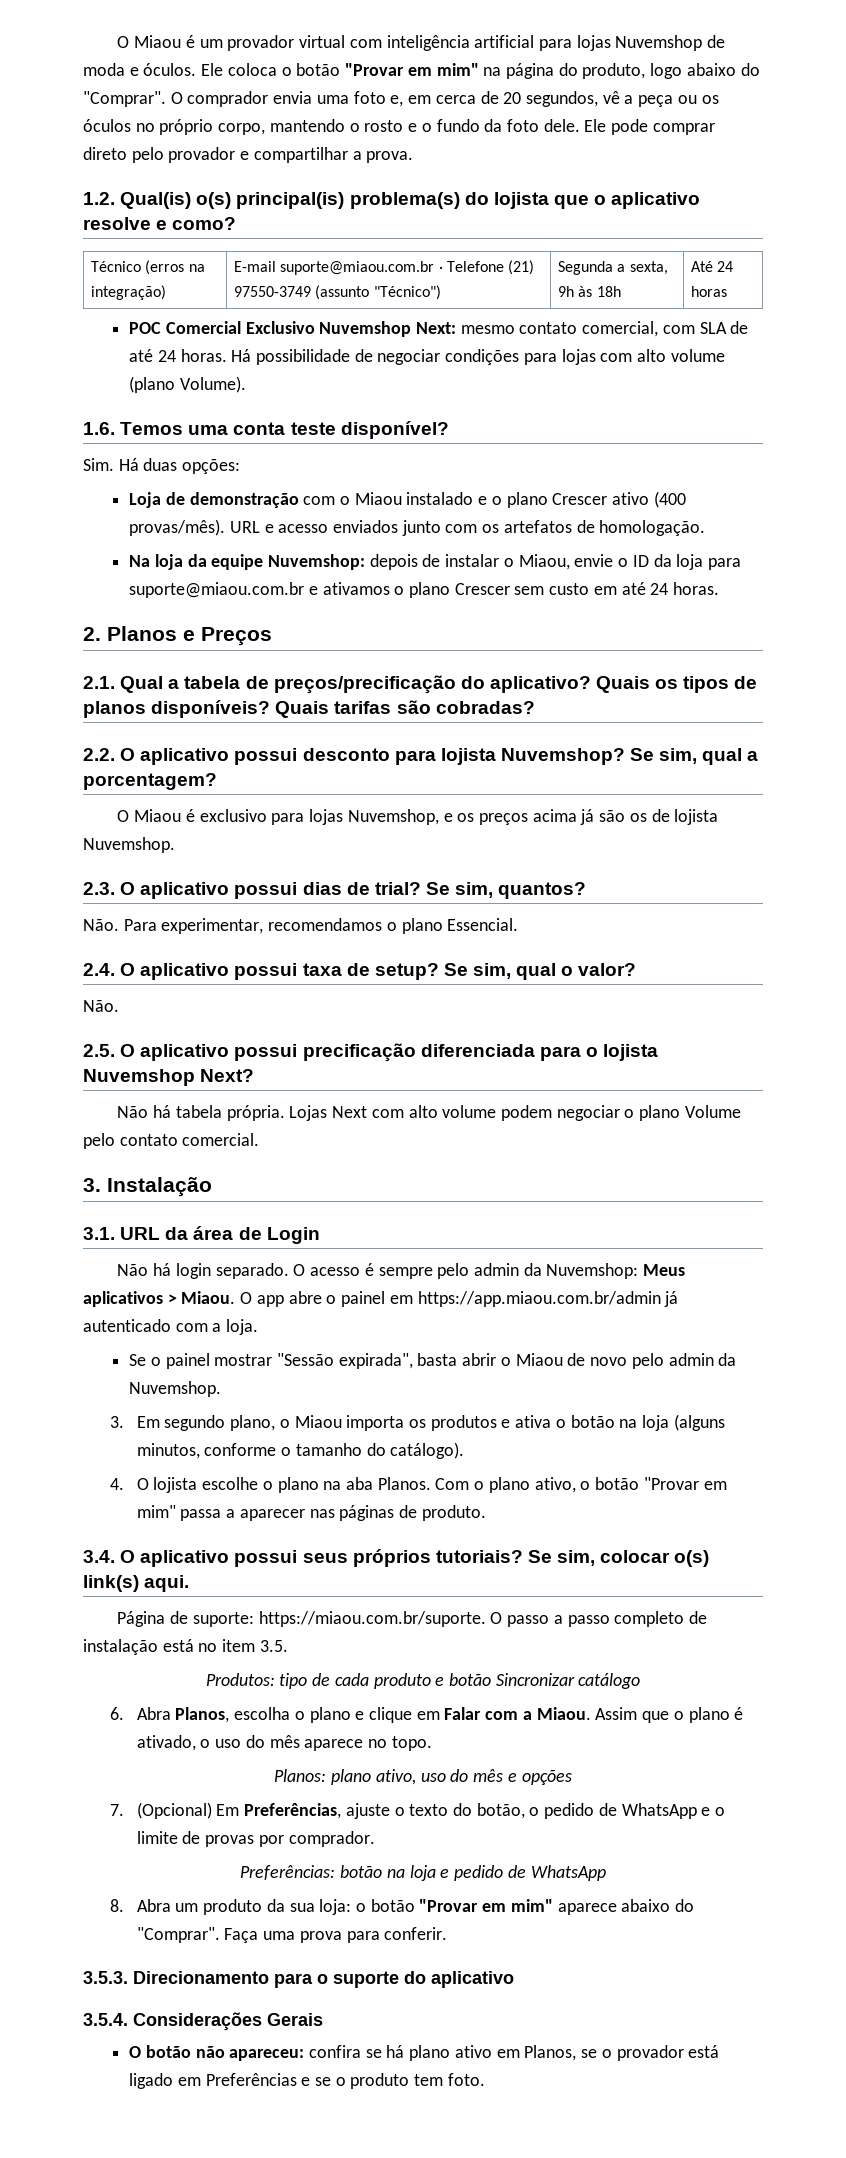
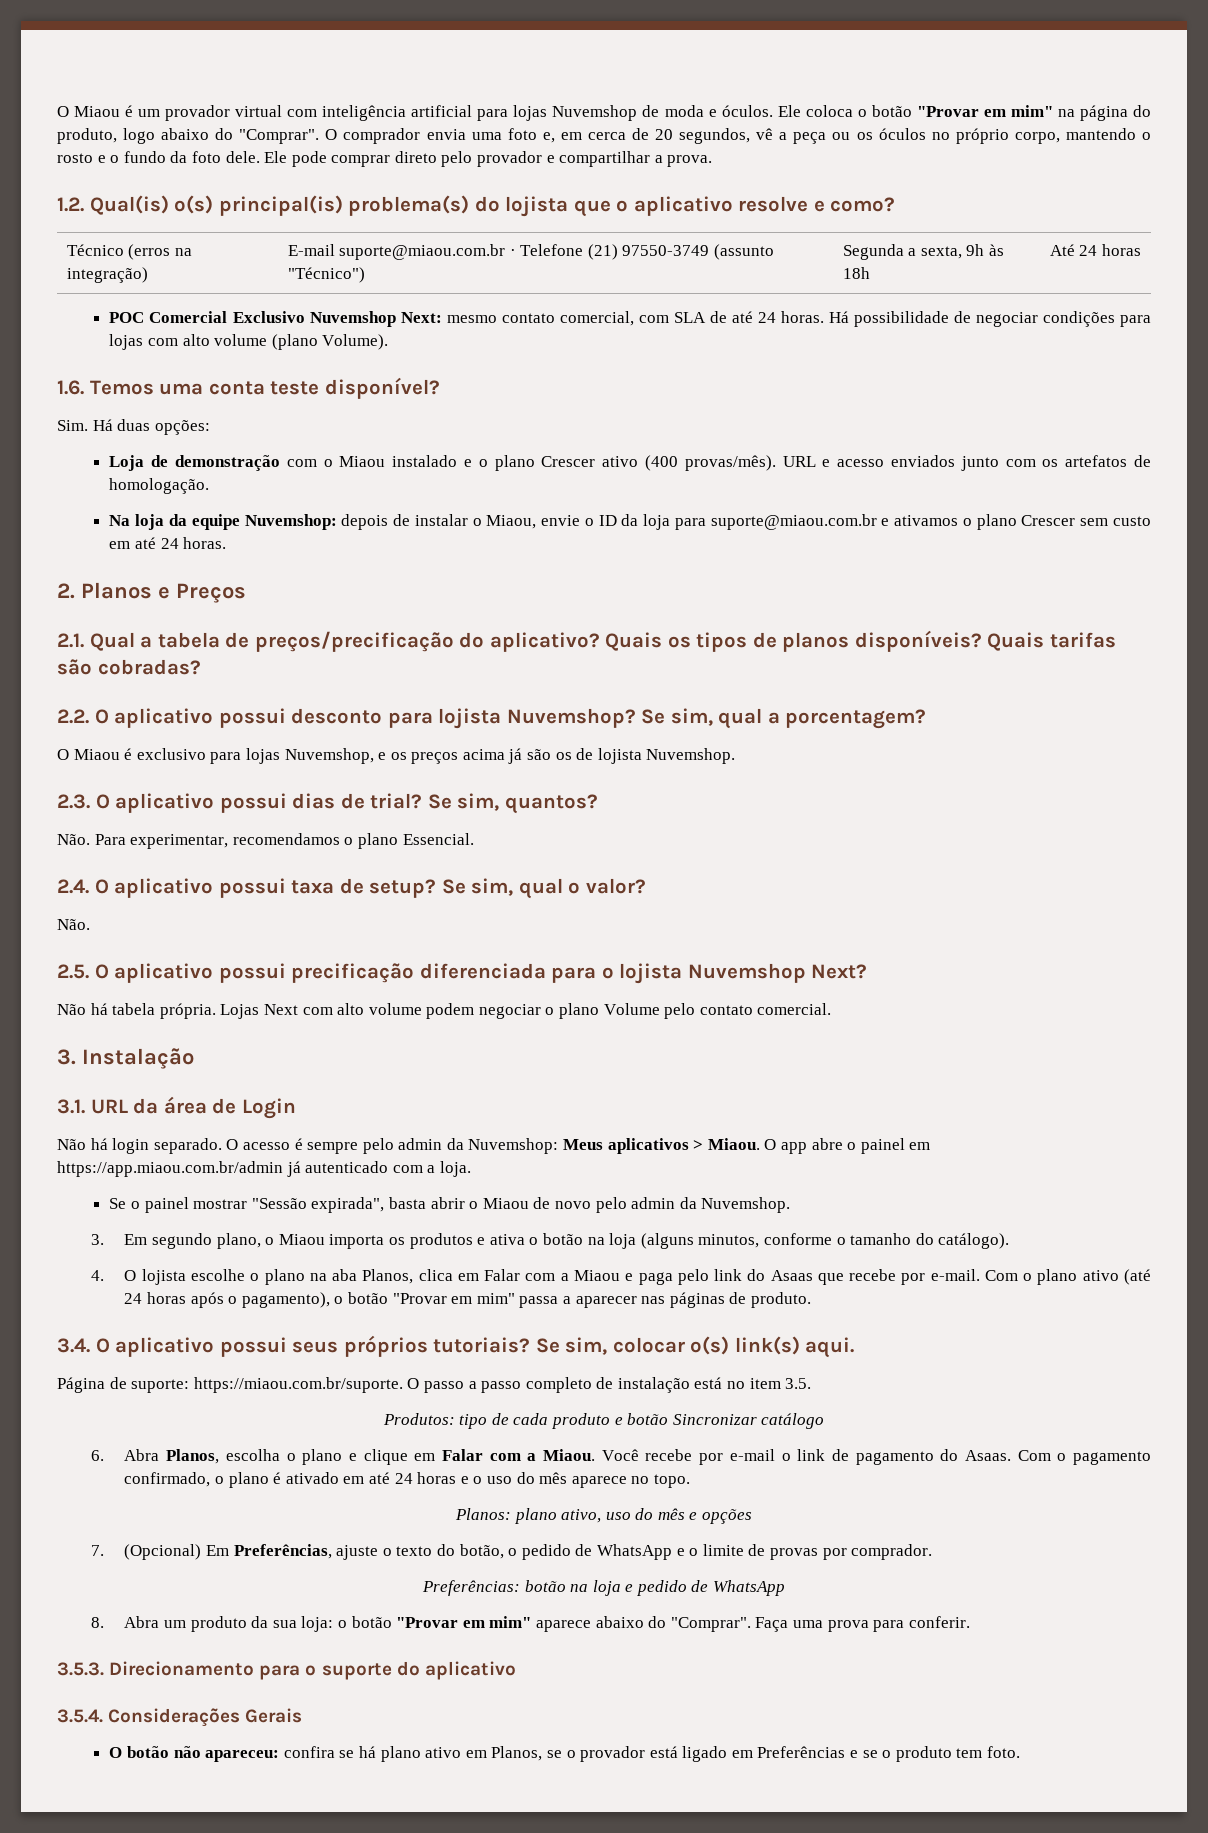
[377,1477,576,1493] Planos. Com o plano ativo, -> [362,1269,1151,1285] [124,1292,330,1308] Planos, clica em Falar com a Miaou e paga pelo link do Asaas que recebe por e-mail. Com o plano ativo (até 24 horas após o pagamento),
[595,1707,744,1723] [136,1735,196,1751] Assim que o plano é ativado, -> [601,1449,1152,1465] [124,1472,469,1488] Você recebe por e-mail o link de pagamento do Asaas. Com o pagamento confirmado, o plano é ativado em até 24 horas e

